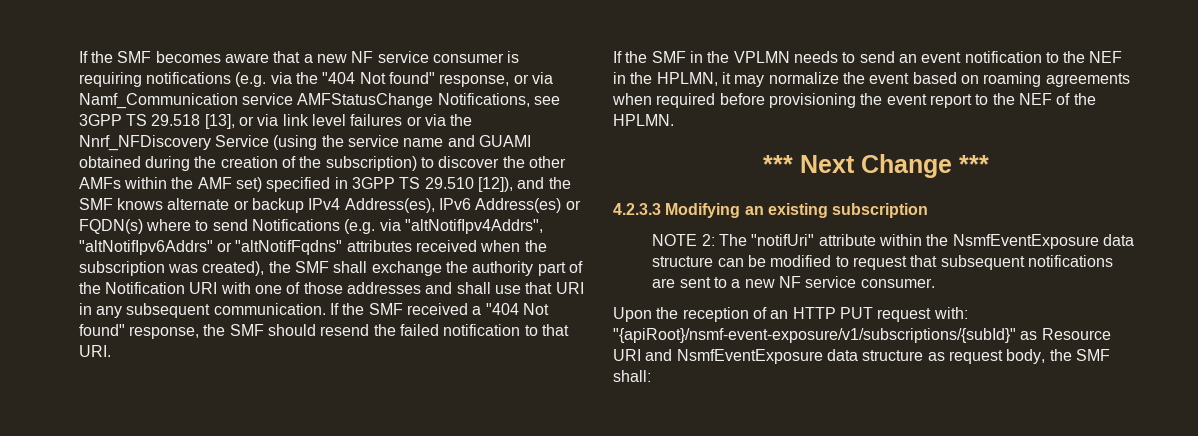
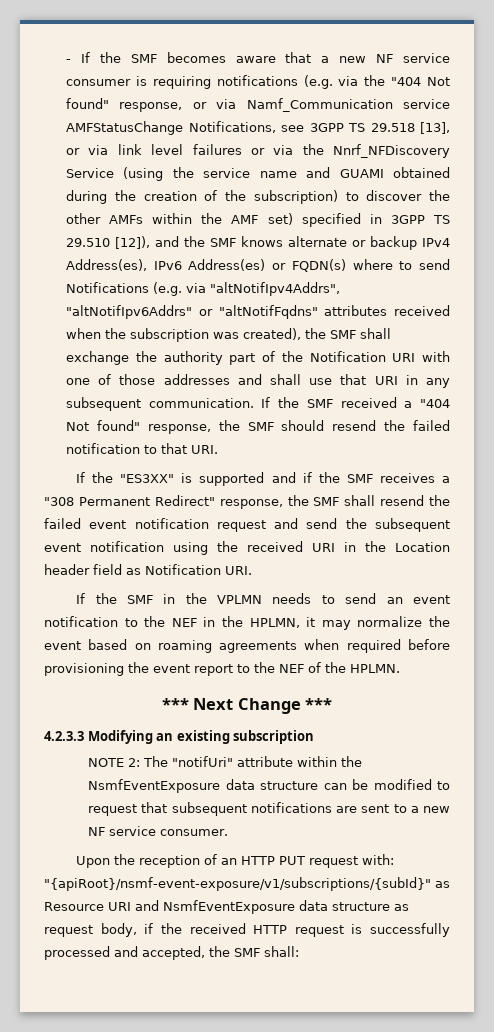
(78, 57) none -> [66,59,72,63] -
(111, 351) none -> [76,472,450,486] [44,495,450,509] [44,518,450,532] [44,541,450,555] [44,564,252,575] // If the "ES3XX" is supported and if the SMF receives a "308 Permanent Redirect" response, the SMF shall resend the failed event notification request and send the subsequent event notification using the received URI in the Location header field as Notification URI.
(1046, 356) none -> [144,923,450,937] [44,946,205,960] if the received HTTP request is successfully processed and accepted,

